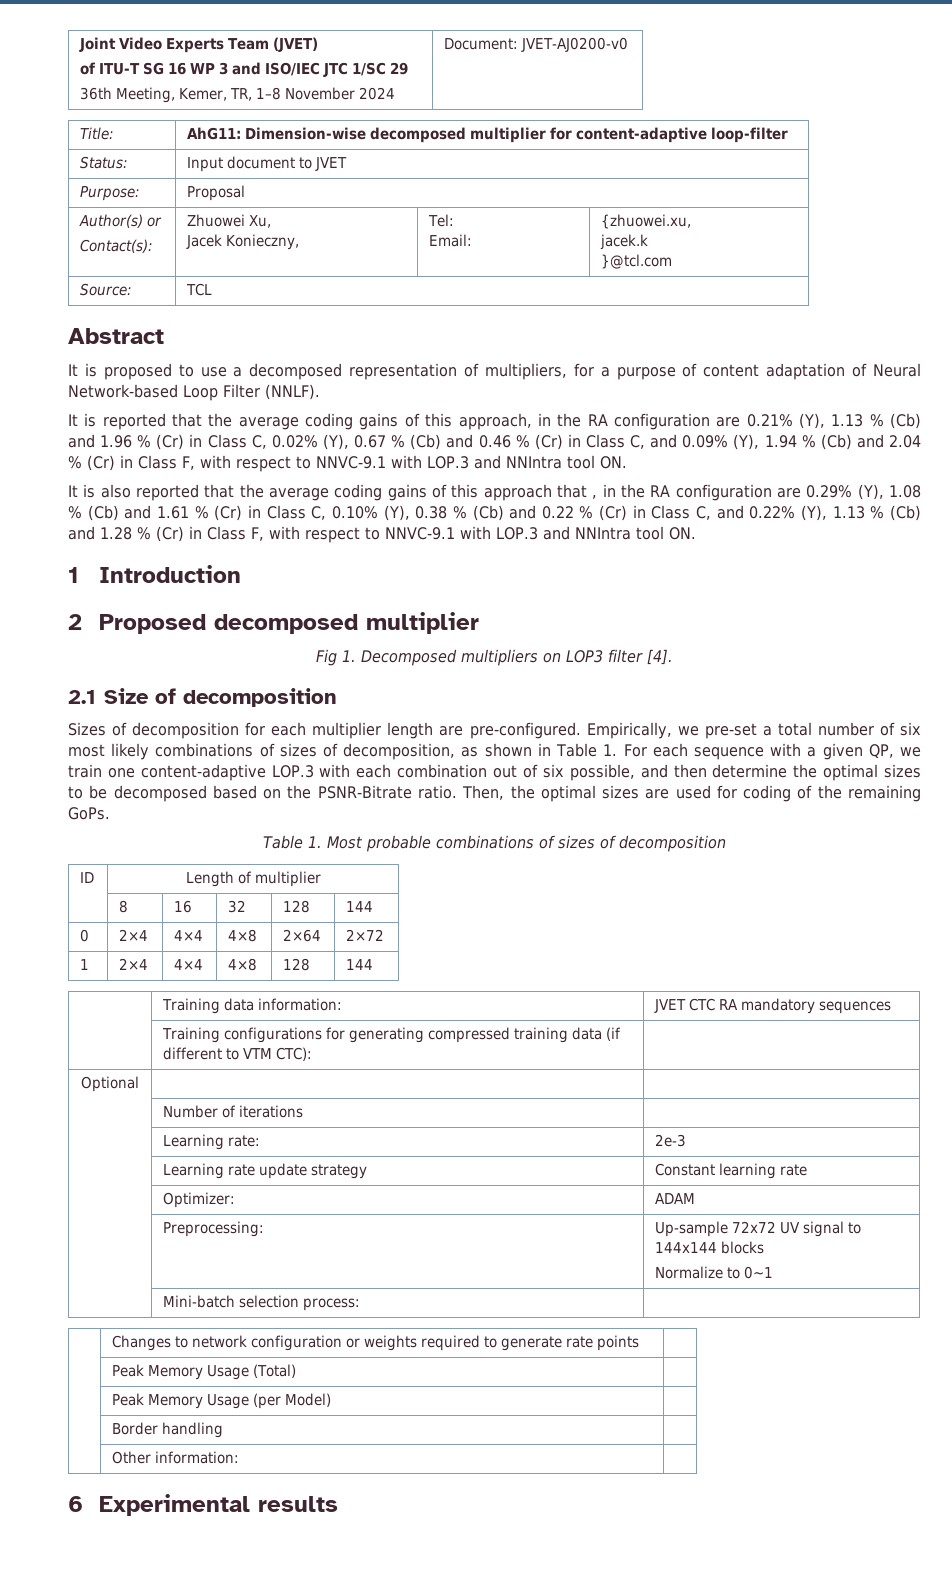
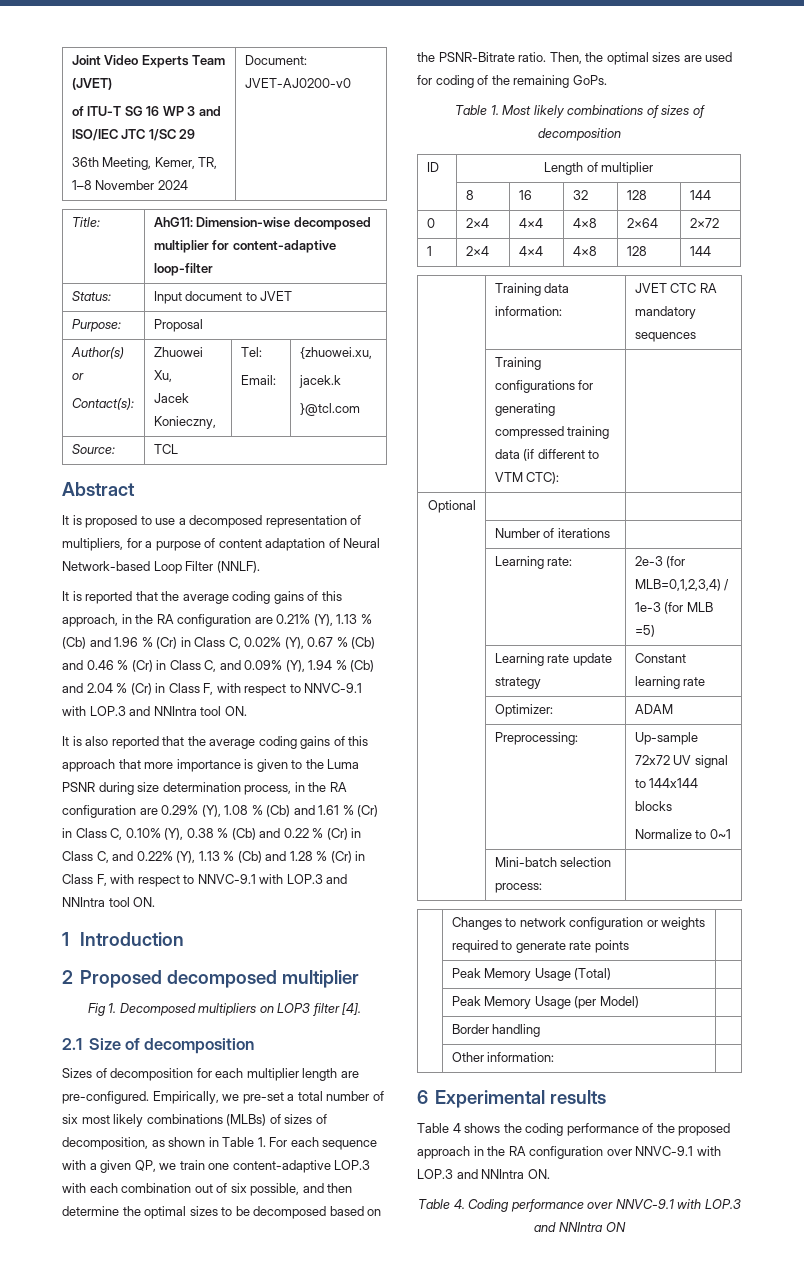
[592,495,598,499] , -> [144,759,360,772] [62,782,292,795] more importance is given to the Luma PSNR during size determination process,
(254, 750) none -> [226,1114,267,1126] (MLBs)
[365,835,431,852] probable -> [533,105,564,118] likely
(687, 1140) none -> [666,556,686,568] [634,579,730,591] [634,602,713,614] [634,625,655,637] (for MLB=0,1,2,3,4) / 1e-3 (for MLB =5)
(339, 1504) none -> [417,1123,731,1136] [417,1146,721,1159] [417,1169,550,1179] [418,1199,741,1212] [534,1222,626,1232] // Table 4 shows the coding performance of the proposed approach in the RA configuration over NNVC-9.1 with LOP.3 and NNIntra ON. // Table 4. Coding performance over NNVC-9.1 with LOP.3 and NNIntra ON

